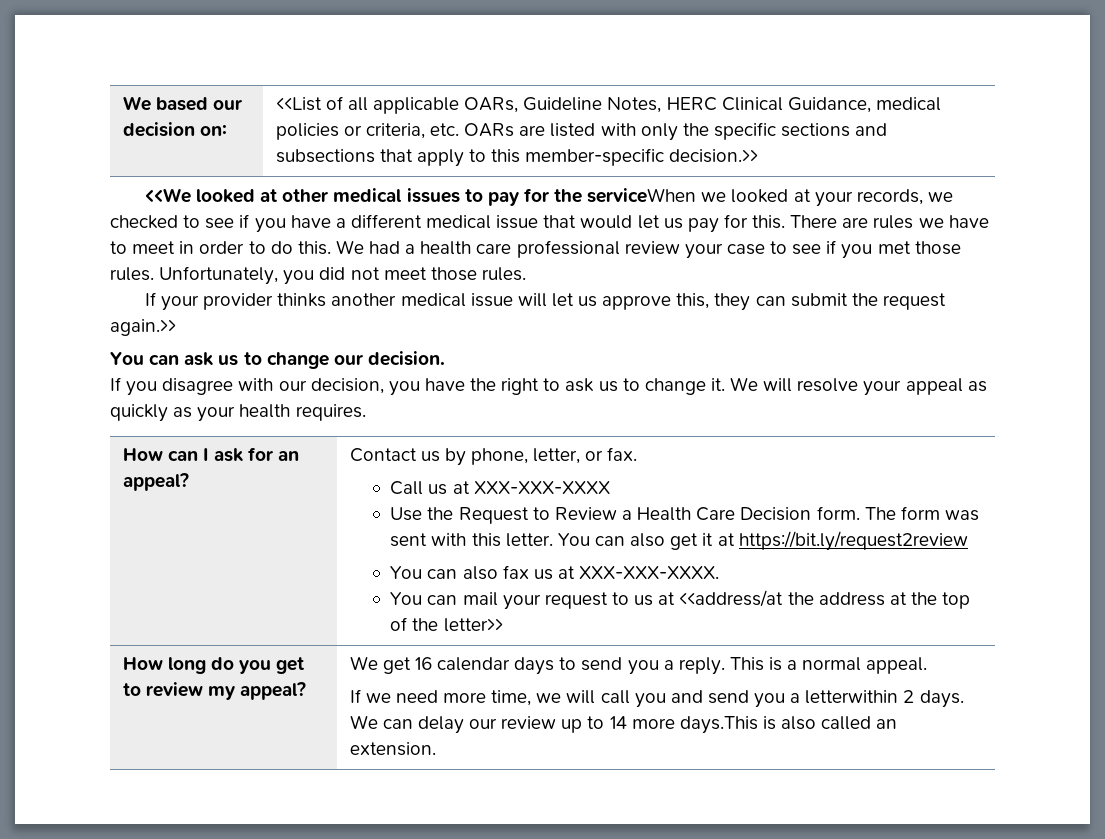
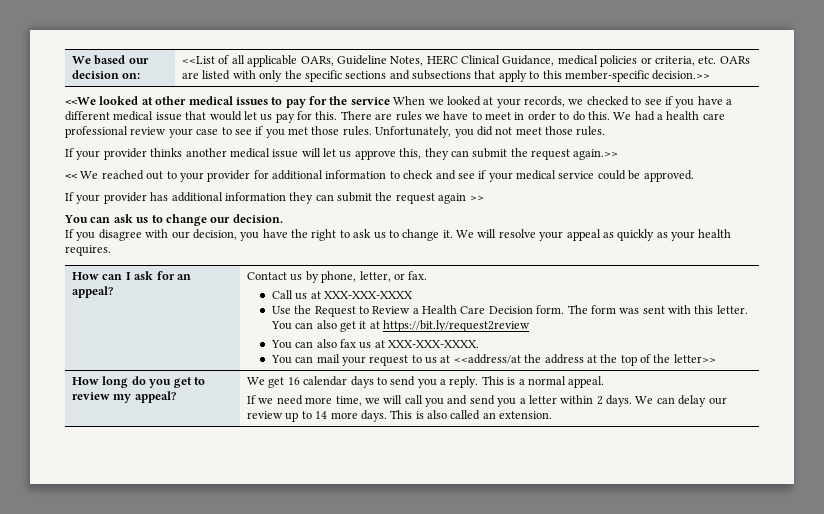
[587,188,697,203] serviceWhen -> [350,96,426,105] service When
(176, 327) none -> [65,170,694,182] [65,192,484,204] // << We reached out to your provider for additional information to check and see if your medical service could be approved. // If your provider has additional information they can submit the request again >>
[805,690,899,704] letterwithin -> [528,395,594,404] letter within
[679,716,758,734] days.This -> [360,410,413,422] days. This

